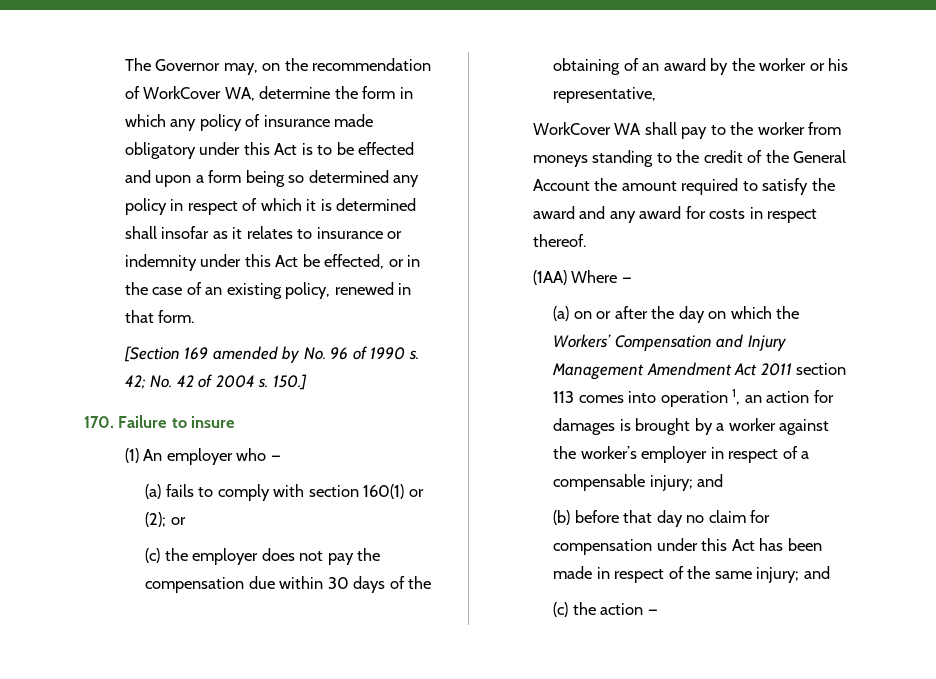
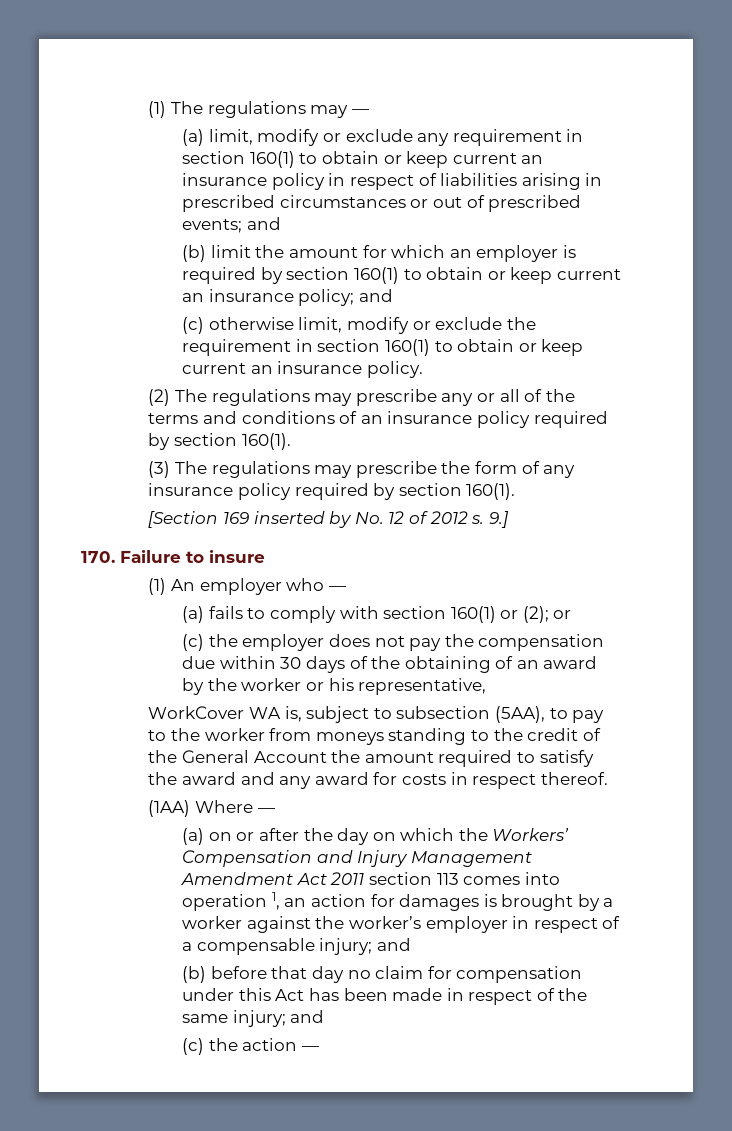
[124,58,432,75] [124,86,413,101] [124,114,374,131] [124,142,415,159] [124,170,420,187] [124,198,417,215] [124,226,403,239] [124,254,421,271] [124,282,412,299] [124,310,195,323] The Governor may, on the recommendation of WorkCover WA, determine the form in which any policy of insurance made obligatory under this Act is to be effected and upon a form being so determined any policy in respect of which it is determined shall insofar as it relates to insurance or indemnity under this Act be effected, or in the case of an existing policy, renewed in that form. -> [148,101,369,118] [182,129,584,146] [182,151,544,168] [182,173,603,190] [182,195,582,212] [182,217,281,233] [182,245,576,262] [182,267,621,284] [182,289,393,306] [182,317,536,334] [182,339,584,356] [182,361,423,378] [148,389,575,406] [148,411,608,428] [148,433,291,450] [148,461,576,478] [148,483,516,500] (1) The regulations may — // (a) limit, modify or exclude any requirement in section 160(1) to obtain or keep current an insurance policy in respect of liabilities arising in prescribed circumstances or out of prescribed events; and // (b) limit the amount for which an employer is required by section 160(1) to obtain or keep current an insurance policy; and // (c) otherwise limit, modify or exclude the requirement in section 160(1) to obtain or keep current an insurance policy. // (2) The regulations may prescribe any or all of the terms and conditions of an insurance policy required by section 160(1). // (3) The regulations may prescribe the form of any insurance policy required by section 160(1).
[212,346,278,360] amended -> [253,511,325,524] inserted
[330,346,419,360] [124,374,307,390] 96 of 1990 s. 42; No. 42 of 2004 s. 150.] -> [388,511,509,528] 12 of 2012 s. 9.]
[644,122,677,135] shall -> [284,706,568,723] is, subject to subsection (5AA), to

